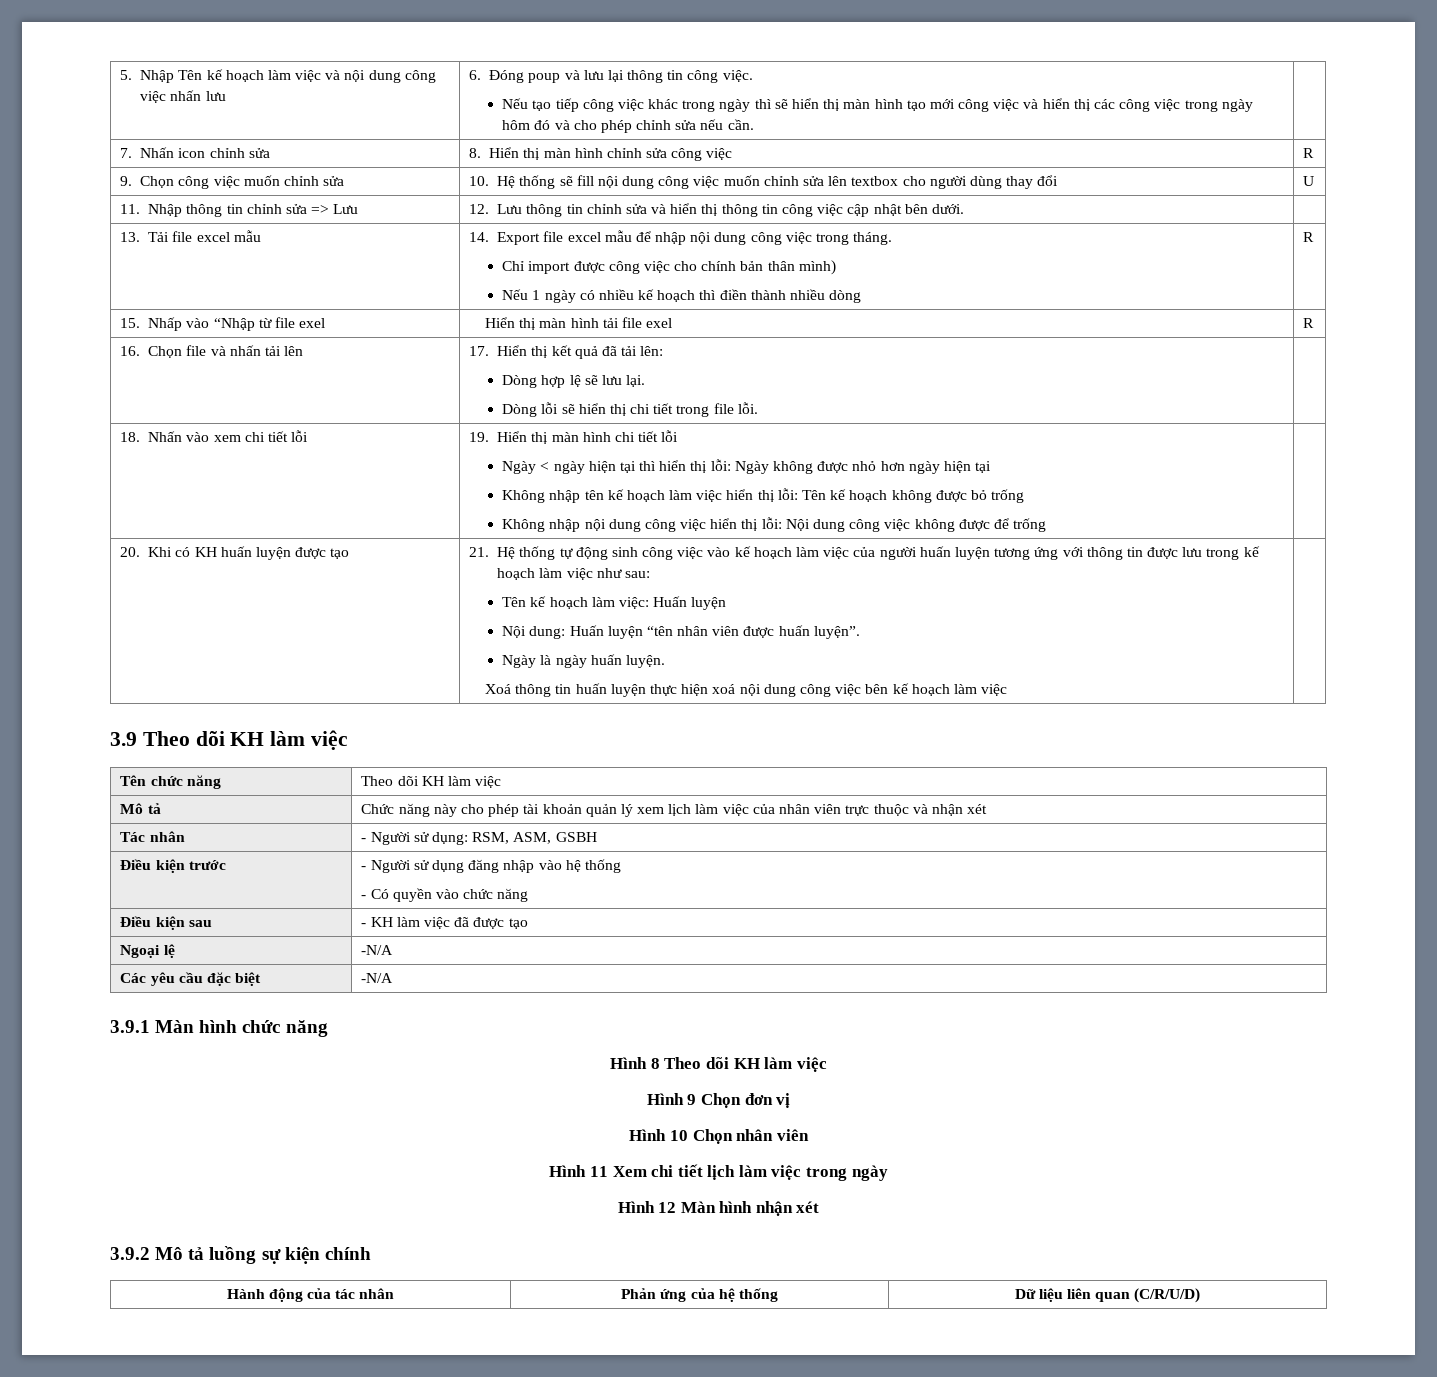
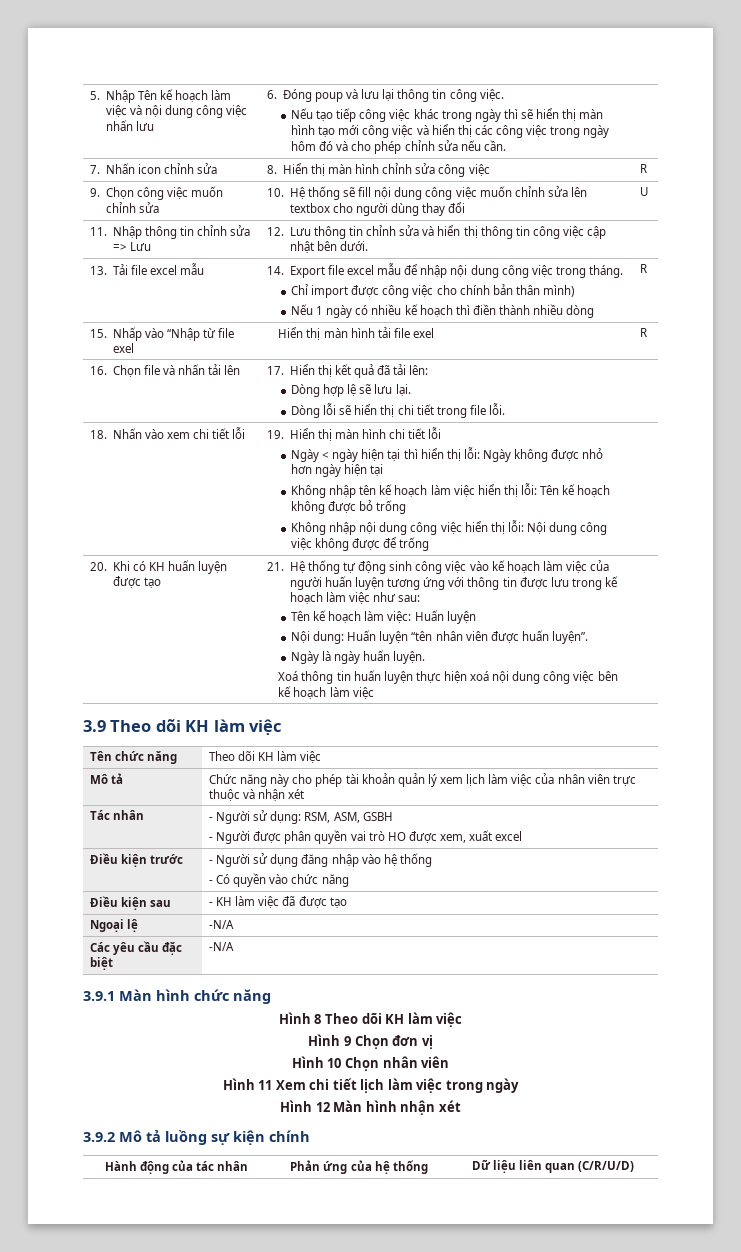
(597, 837) none -> [209,830,523,844] // - Người được phân quyền vai trò HO được xem, xuất excel

